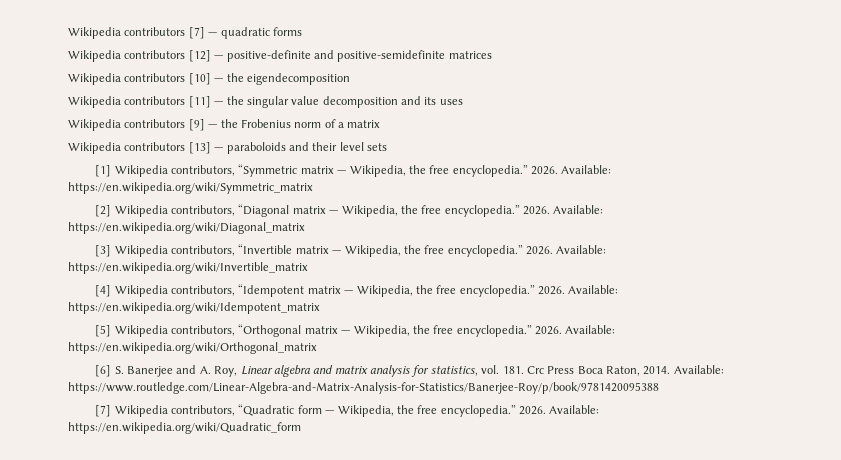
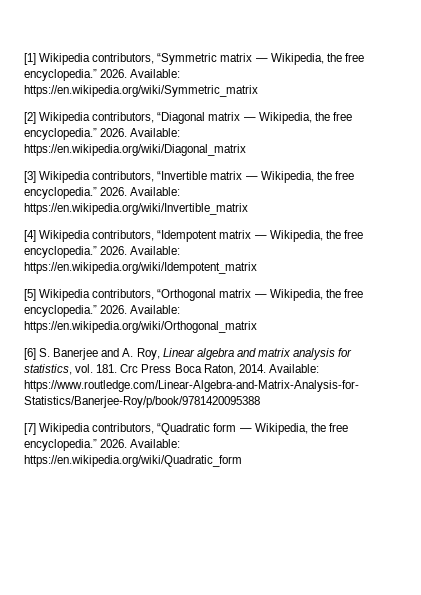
[68,27,302,39] [68,50,492,62] [68,73,350,85] [68,96,463,108] [68,119,381,131] [68,142,387,154] Wikipedia contributors [7] — quadratic forms // Wikipedia contributors [12] — positive-definite and positive-semidefinite matrices // Wikipedia contributors [10] — the eigendecomposition // Wikipedia contributors [11] — the singular value decomposition and its uses // Wikipedia contributors [9] — the Frobenius norm of a matrix // Wikipedia contributors [13] — paraboloids and their level sets // -> (24, 59) none

